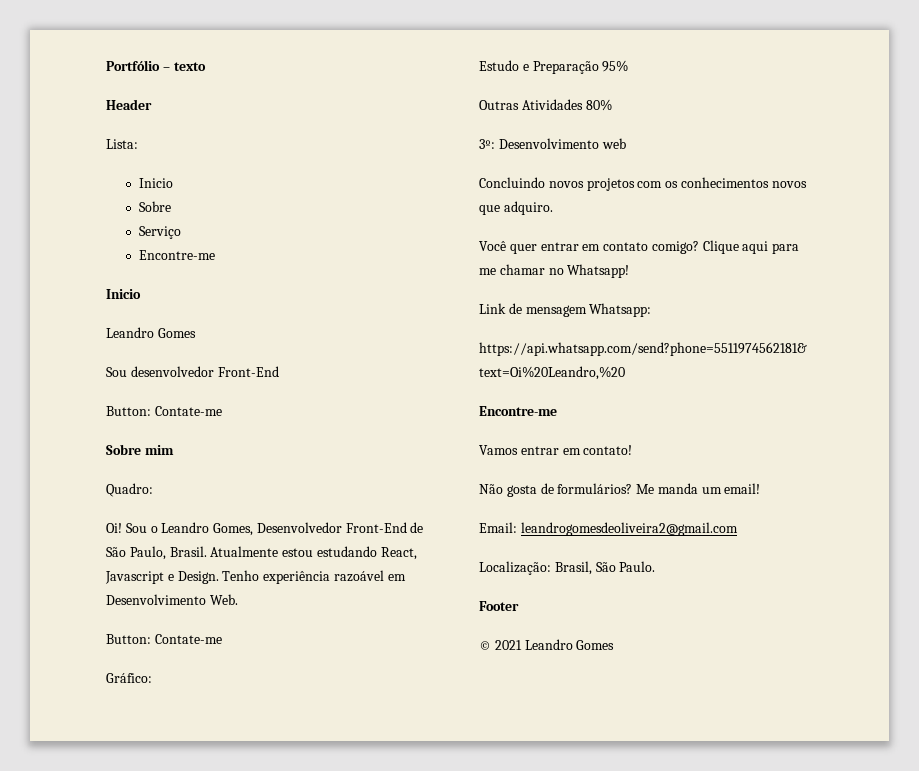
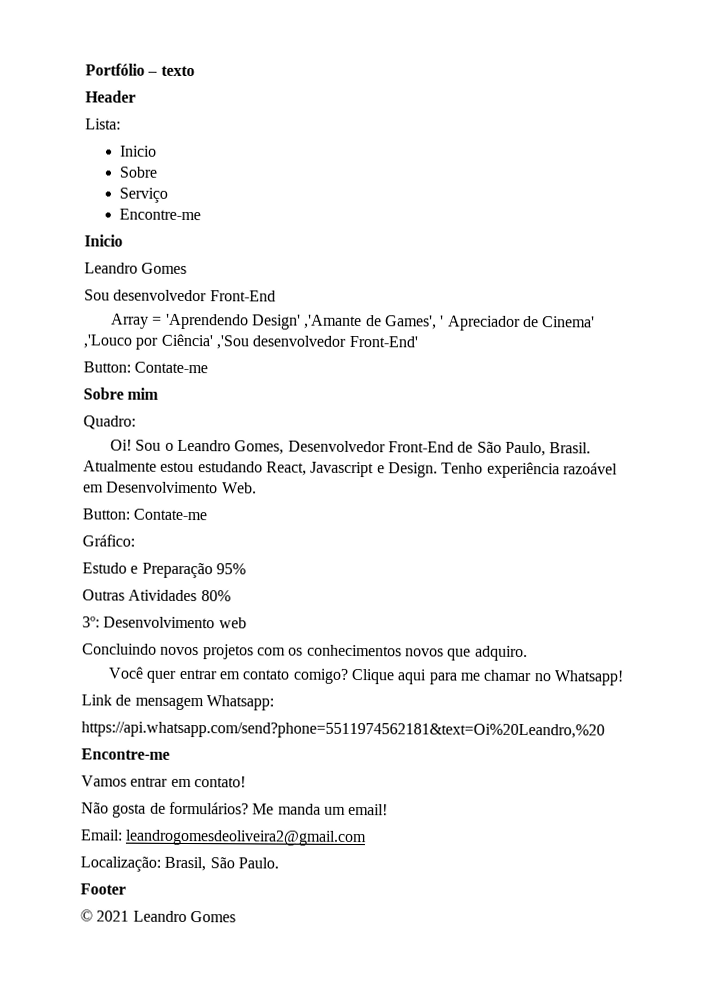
(279, 371) none -> [111,313,596,331] [83,333,418,350] // Array = 'Aprendendo Design' ,'Amante de Games', ' Apreciador de Cinema' ,'Louco por Ciência' ,'Sou desenvolvedor Front-End'

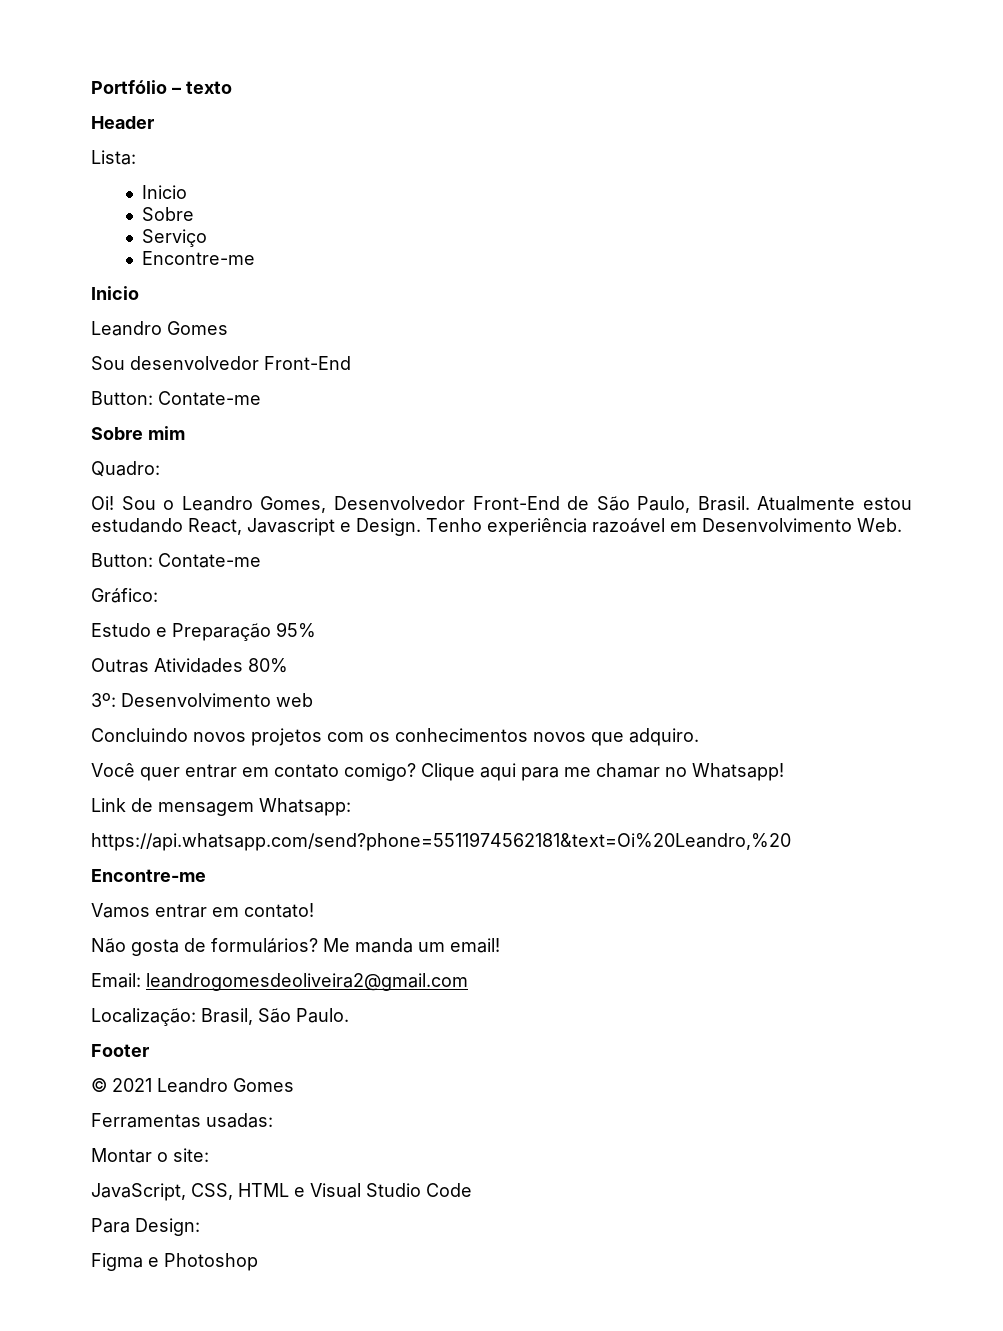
[111,313,596,331] [83,333,418,350] // Array = 'Aprendendo Design' ,'Amante de Games', ' Apreciador de Cinema' ,'Louco por Ciência' ,'Sou desenvolvedor Front-End' -> (351, 363) none
(236, 917) none -> [91,1113,273,1128] [91,1148,209,1163] [91,1183,472,1201] [91,1218,200,1236] [91,1253,258,1271] // Ferramentas usadas: // Montar o site: // JavaScript, CSS, HTML e Visual Studio Code // Para Design: // Figma e Photoshop

